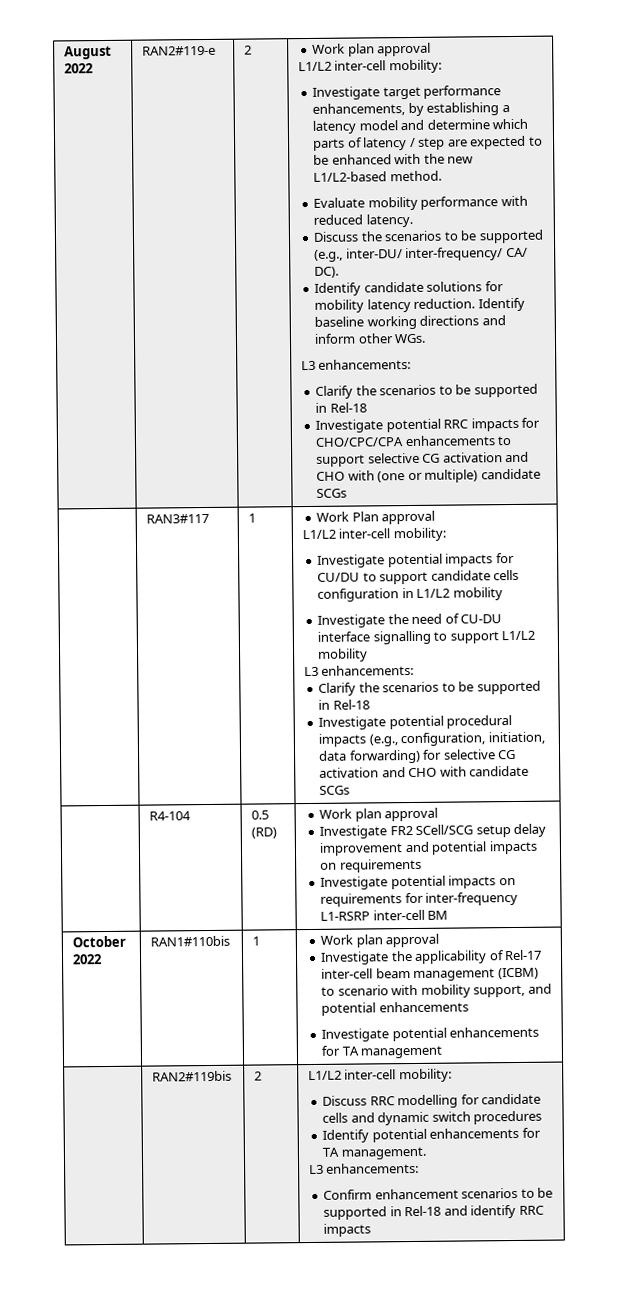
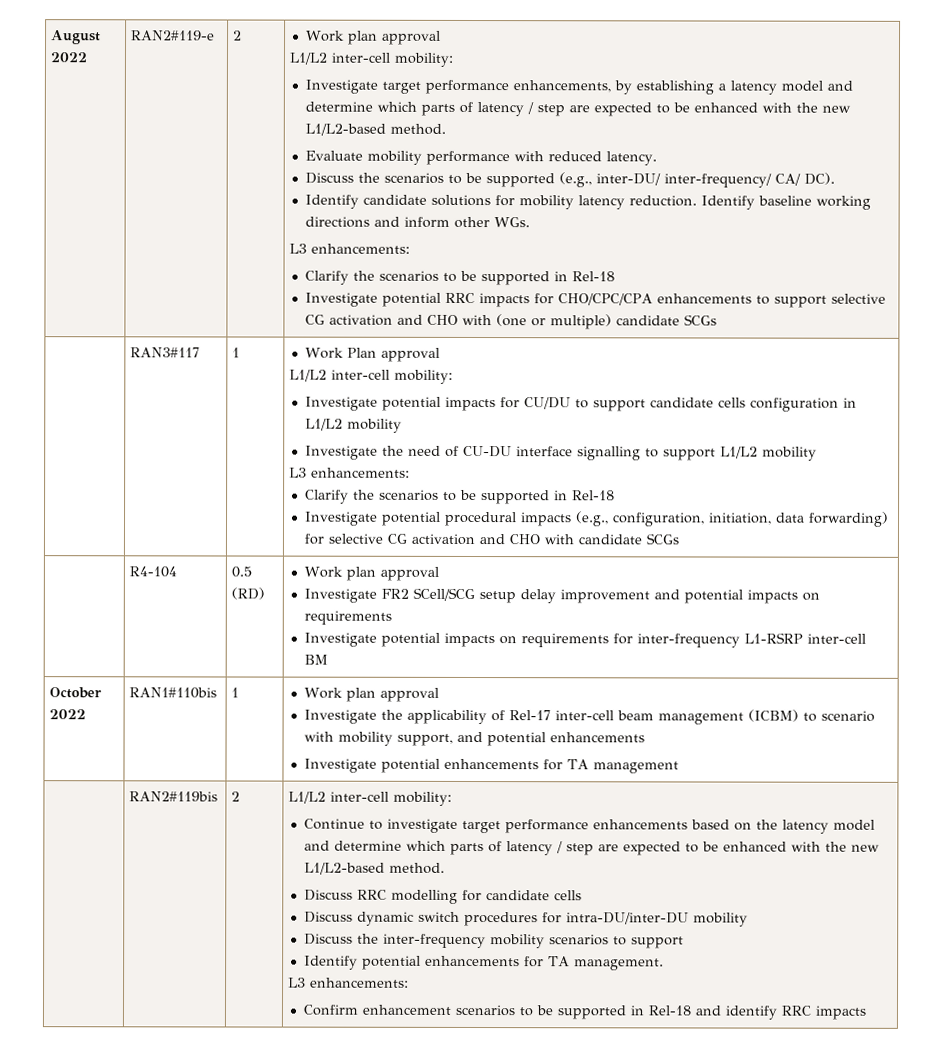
(452, 1075) none -> [304,818,876,834] [304,840,881,856] [304,862,446,875] // Continue to investigate target performance enhancements based on the latency model and determine which parts of latency / step are expected to be enhanced with the new L1/L2-based method.
[350,1112,375,1123] and -> [304,911,354,923] // Discuss
(543, 1117) none -> [542,912,749,927] [304,933,685,949] for intra-DU/inter-DU mobility // Discuss the inter-frequency mobility scenarios to support

